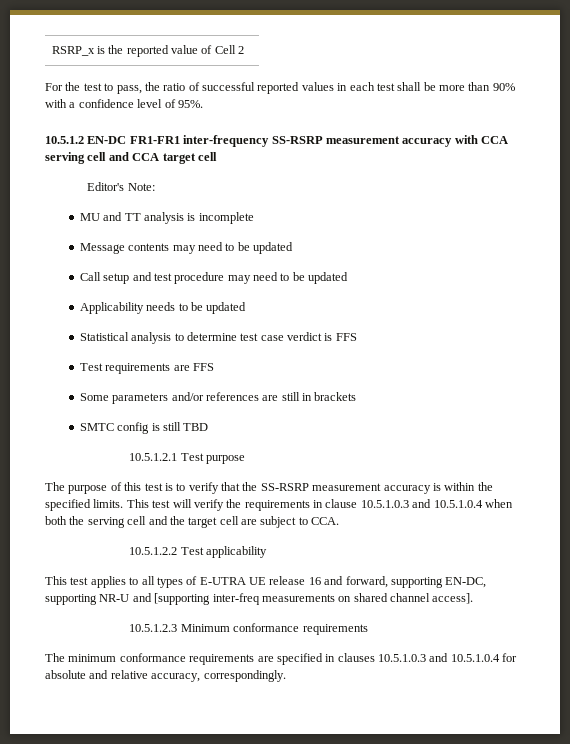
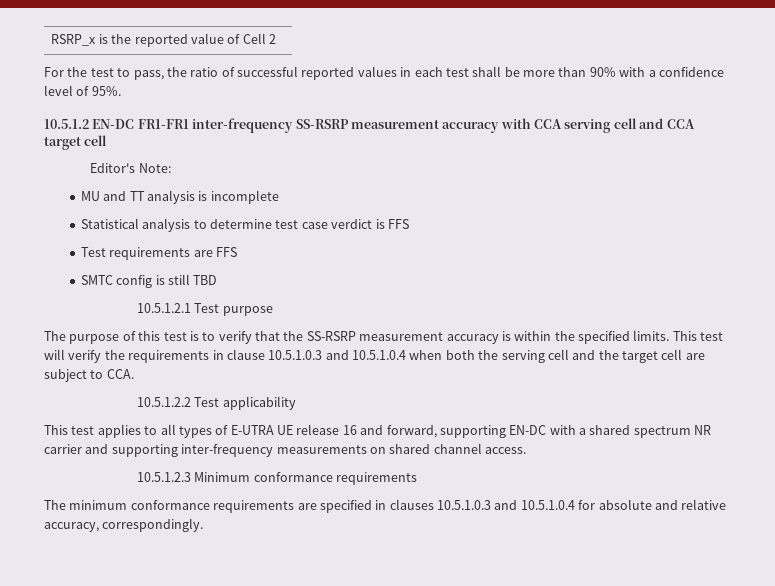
[79,242,294,254] [79,272,349,284] [79,302,247,314] // Message contents may need to be updated // Call setup and test procedure may need to be updated // Applicability needs to be updated -> (279, 197) none
[79,392,357,404] // Some parameters and/or references are still in brackets -> (238, 252) none
[445,577,487,588] [45,593,260,605] EN-DC, supporting NR-U and [supporting inter-freq -> [509,425,712,438] [44,444,274,457] EN-DC with a shared spectrum NR carrier and supporting inter-frequency
[432,593,474,604] access]. -> [485,447,526,454] access.

